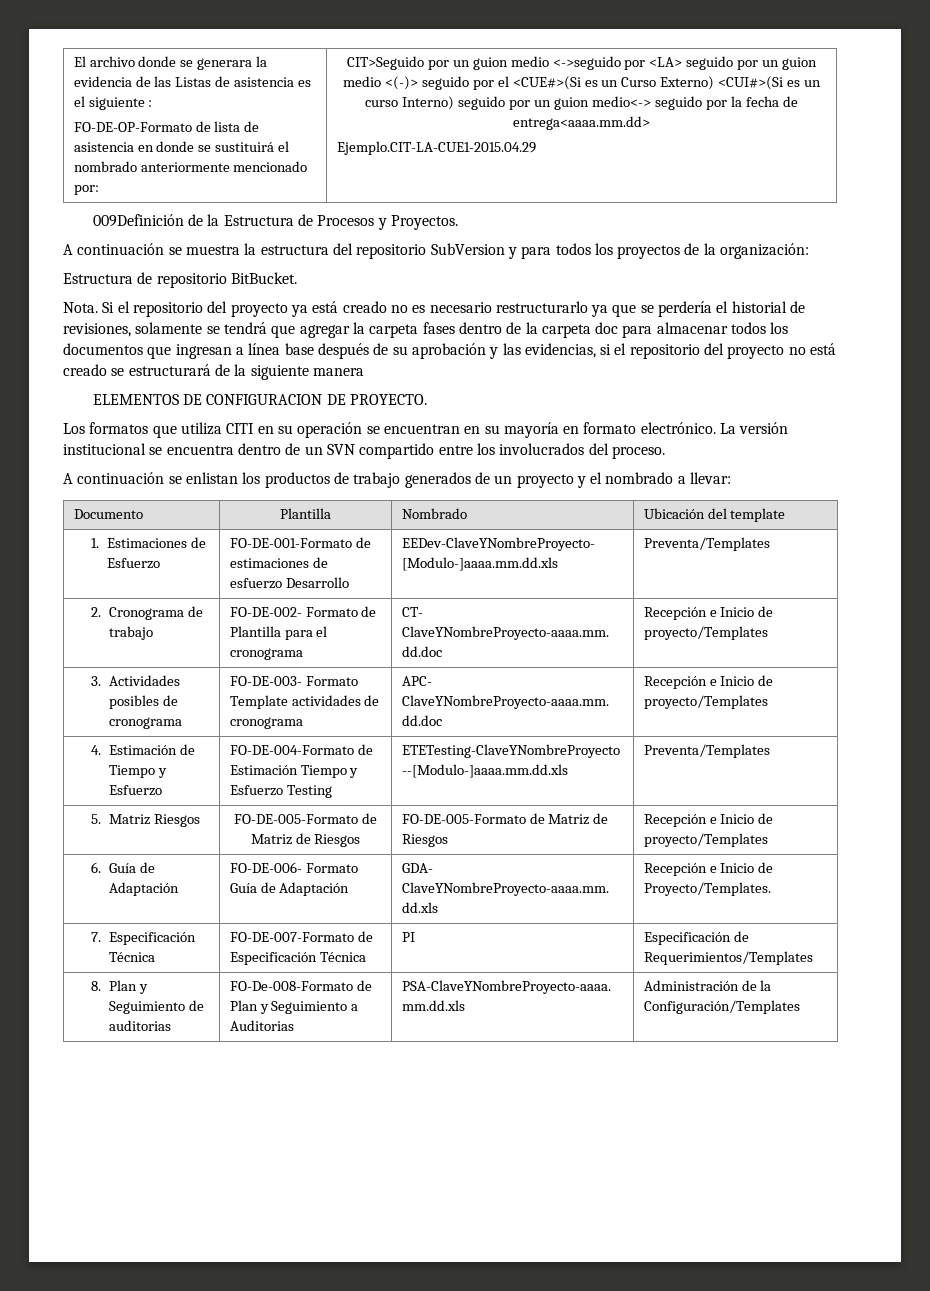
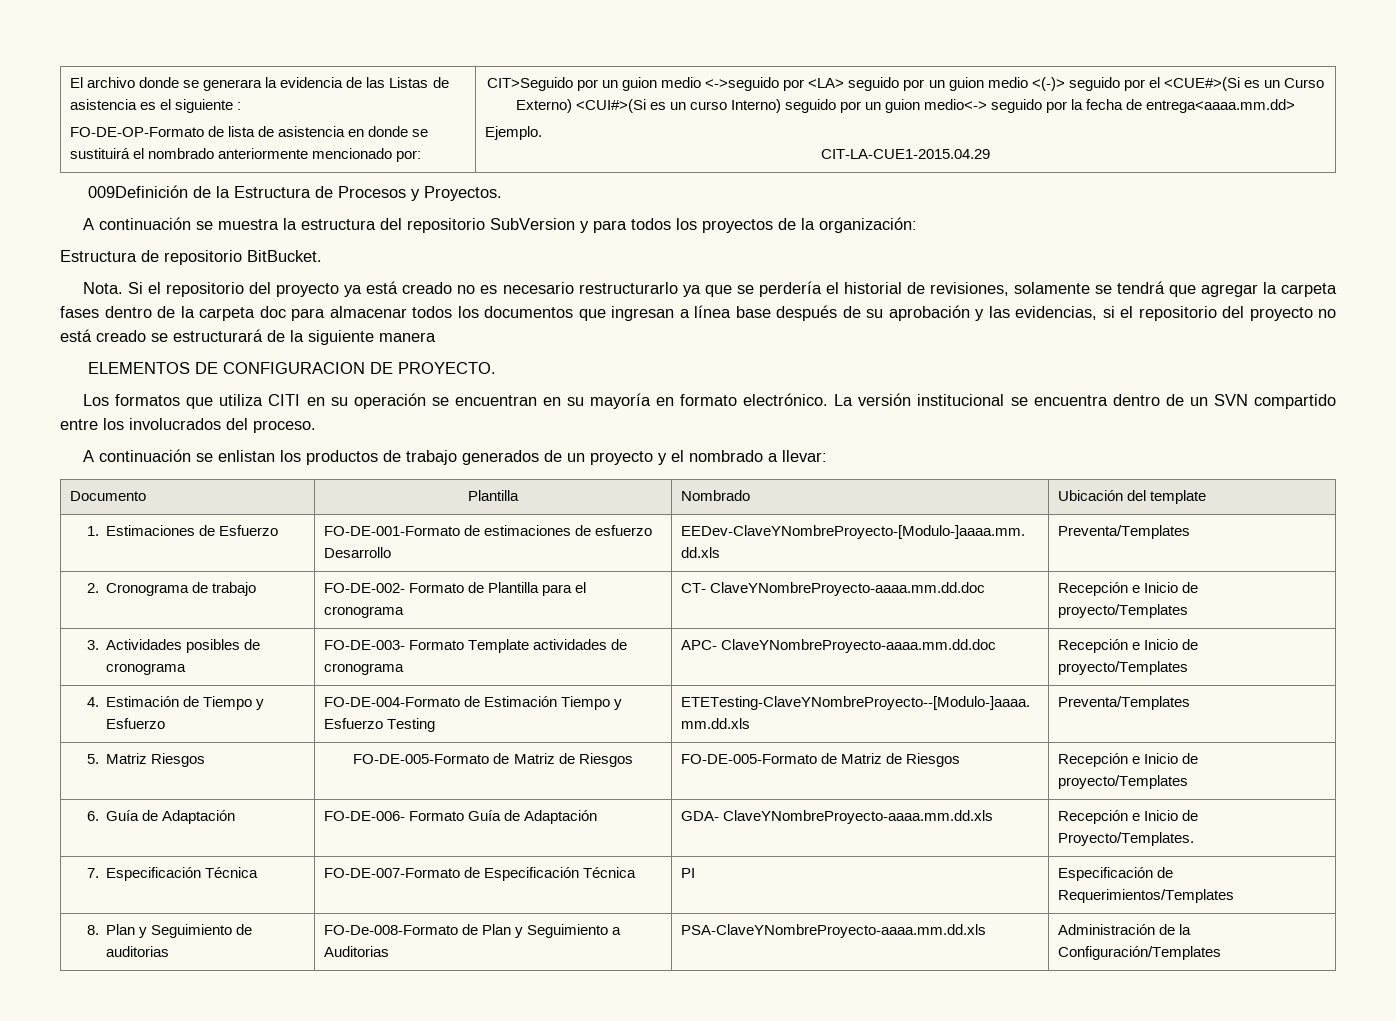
[336,141,536,155] Ejemplo.CIT-LA-CUE1-2015.04.29 -> [484,126,542,140] [821,149,990,159] Ejemplo. // CIT-LA-CUE1-2015.04.29

